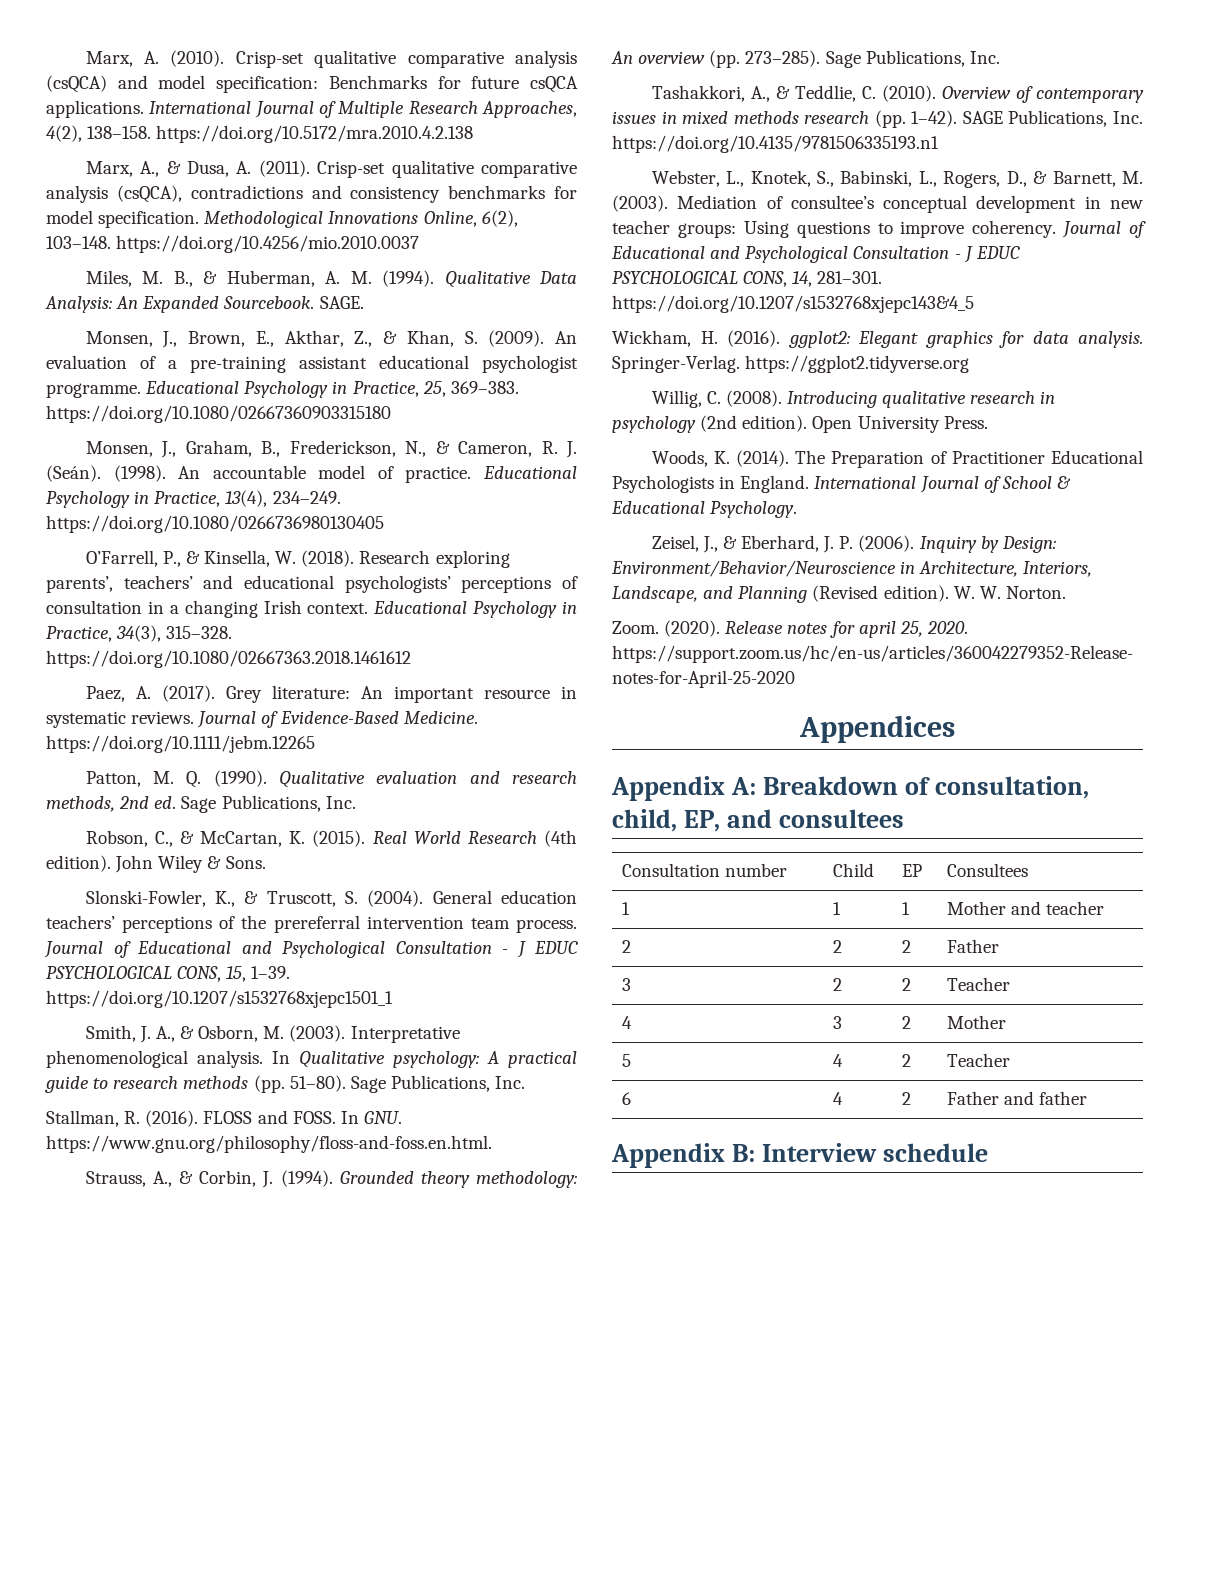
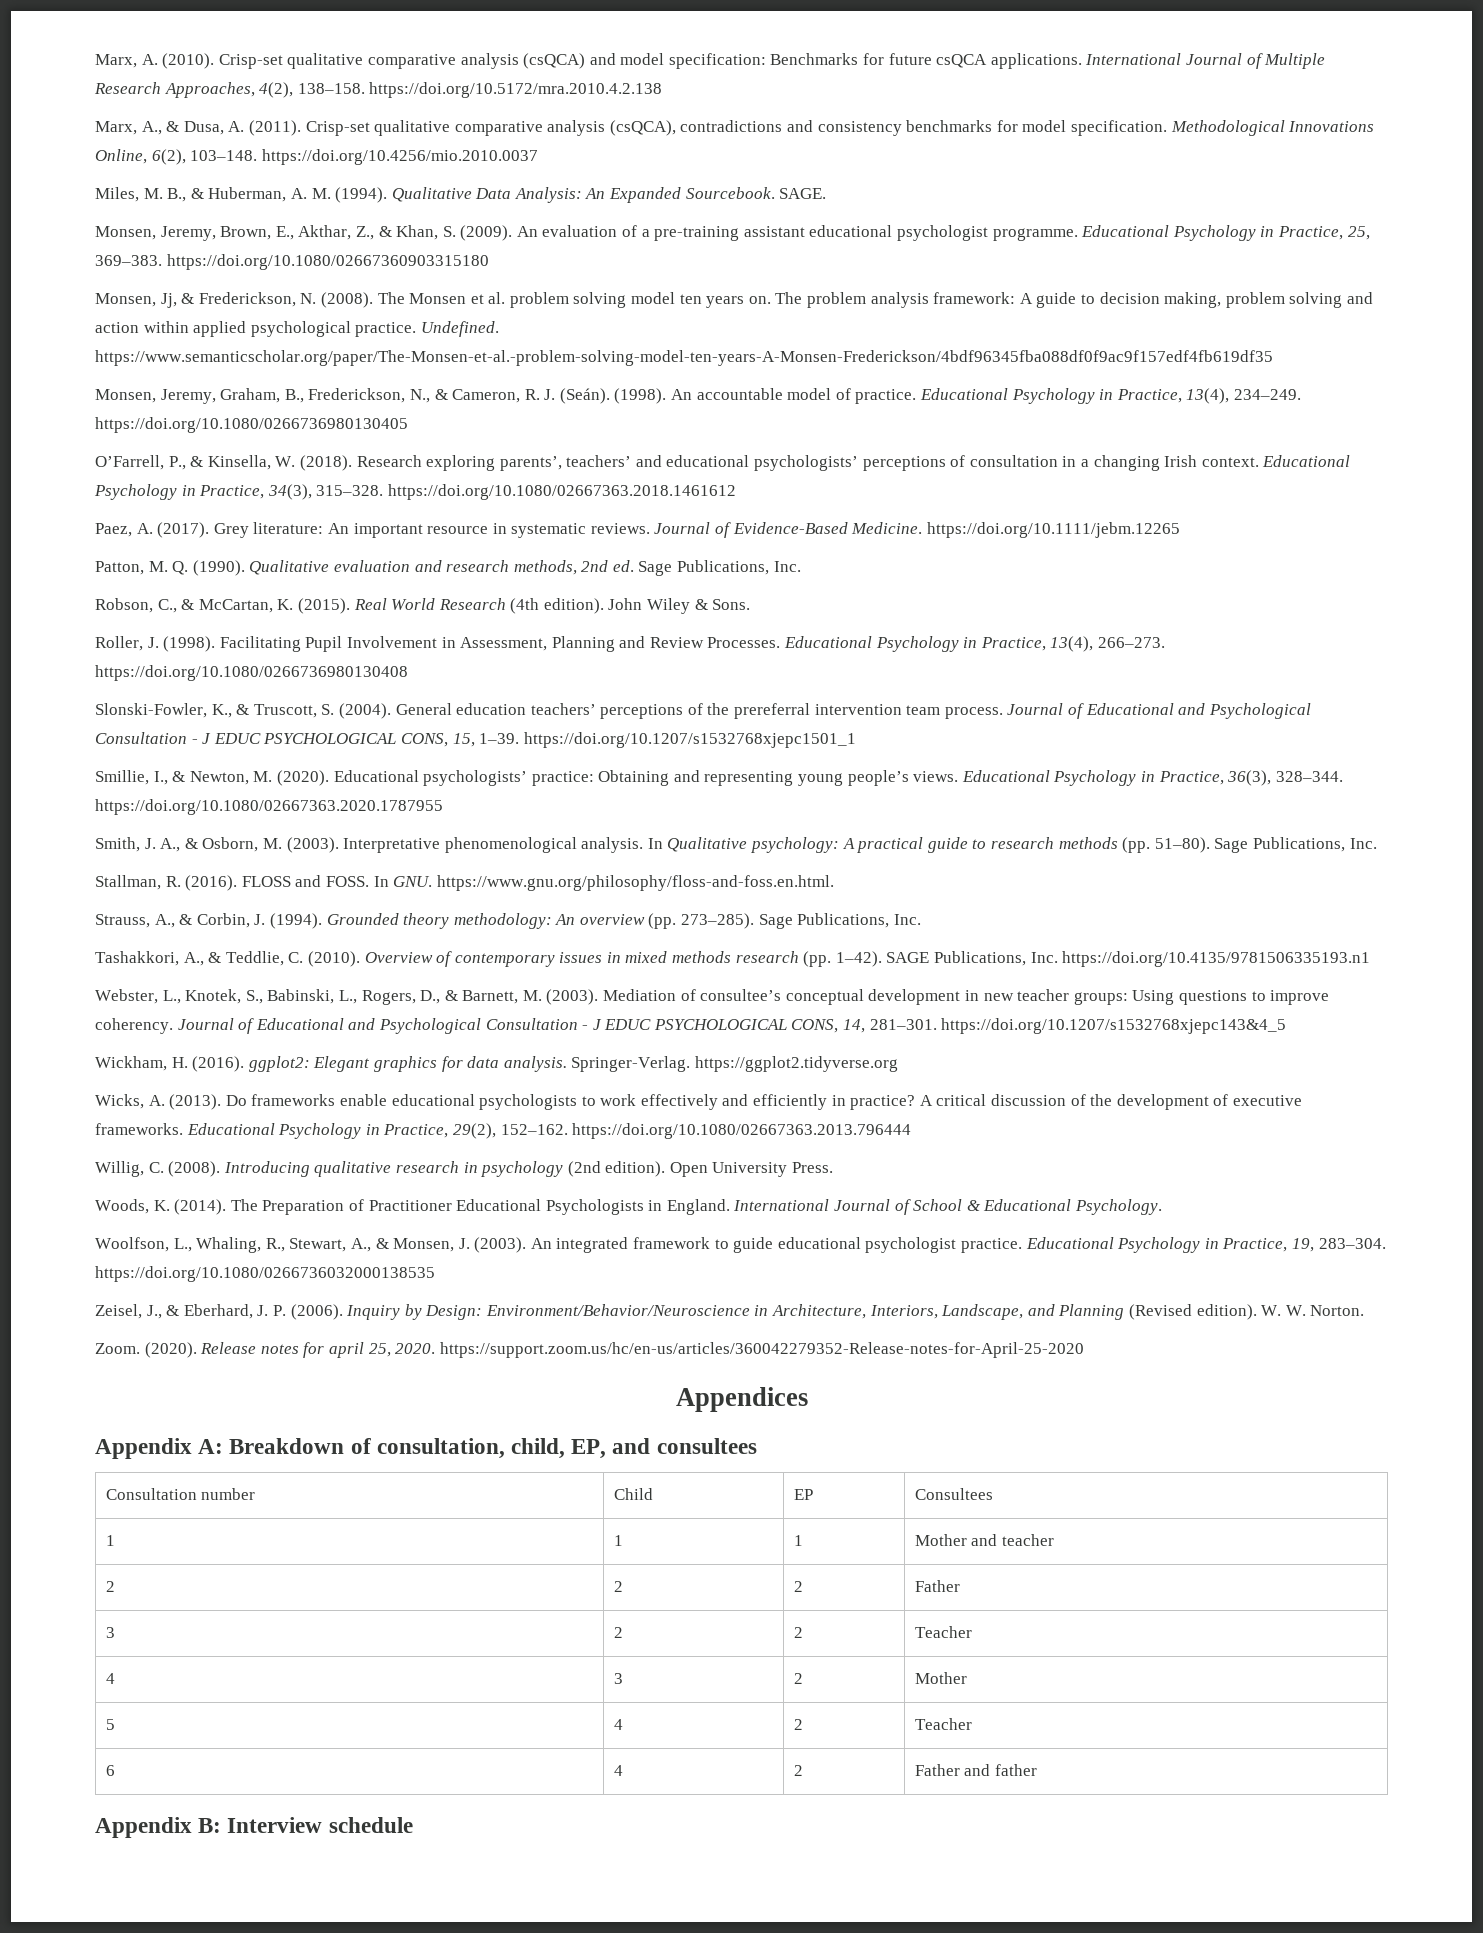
[162,331,178,348] J., -> [160,226,216,241] Jeremy,
[161,441,177,458] J., -> [160,292,1373,308] [95,321,499,337] [95,350,1273,366] [95,389,216,404] Jj, & Frederickson, N. (2008). The Monsen et al. problem solving model ten years on. The problem analysis framework: A guide to decision making, problem solving and action within applied psychological practice. Undefined. https://www.semanticscholar.org/paper/The-Monsen-et-al.-problem-solving-model-ten-years-A-Monsen-Frederickson/4bdf96345fba088df0f9ac9f157edf4fb619df35 // Monsen, Jeremy,
(266, 862) none -> [95,636,1166,652] [95,665,408,681] // Roller, J. (1998). Facilitating Pupil Involvement in Assessment, Planning and Review Processes. Educational Psychology in Practice, 13(4), 266–273. https://doi.org/10.1080/0266736980130408
(393, 999) none -> [95,770,1343,786] [95,799,443,815] // Smillie, I., & Newton, M. (2020). Educational psychologists’ practice: Obtaining and representing young people’s views. Educational Psychology in Practice, 36(3), 328–344. https://doi.org/10.1080/02667363.2020.1787955
(970, 364) none -> [95,1094,1302,1110] [95,1123,912,1139] // Wicks, A. (2013). Do frameworks enable educational psychologists to work effectively and efficiently in practice? A critical discussion of the development of executive frameworks. Educational Psychology in Practice, 29(2), 152–162. https://doi.org/10.1080/02667363.2013.796444
(798, 509) none -> [95,1237,1386,1253] [95,1266,435,1282] // Woolfson, L., Whaling, R., Stewart, A., & Monsen, J. (2003). An integrated framework to guide educational psychologist practice. Educational Psychology in Practice, 19, 283–304. https://doi.org/10.1080/0266736032000138535

